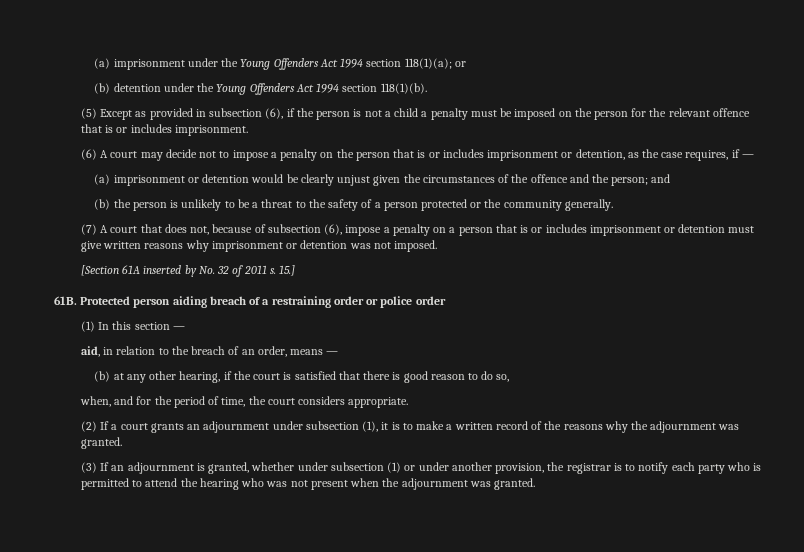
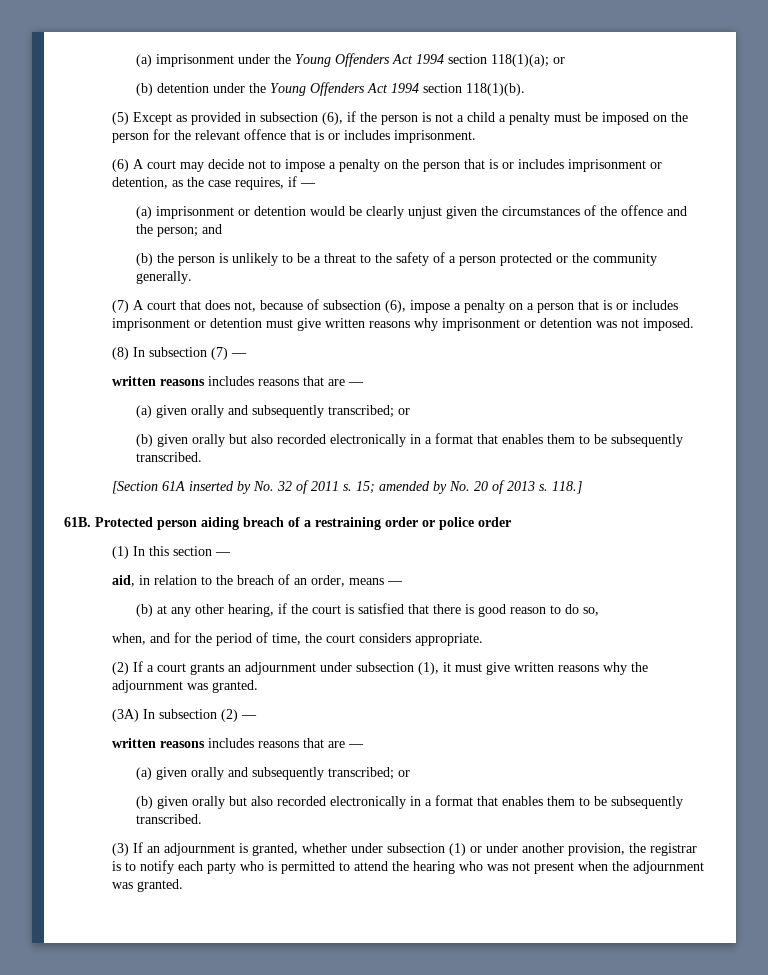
(438, 246) none -> [111,347,247,360] [111,376,364,386] [135,405,410,418] [135,433,683,447] [135,452,202,462] // (8) In subsection (7) — // written reasons includes reasons that are — // (a) given orally and subsequently transcribed; or // (b) given orally but also recorded electronically in a format that enables them to be subsequently transcribed.
[279,265,296,276] 15.] -> [355,480,582,494] 15; amended by No. 20 of 2013 s. 118.]
[391,421,562,430] is to make a written record of the -> [454,662,554,675] must give written
(122, 443) none -> [111,709,257,722] [111,738,364,748] [135,767,410,780] [135,795,683,809] [135,814,202,824] // (3A) In subsection (2) — // written reasons includes reasons that are — // (a) given orally and subsequently transcribed; or // (b) given orally but also recorded electronically in a format that enables them to be subsequently transcribed.

